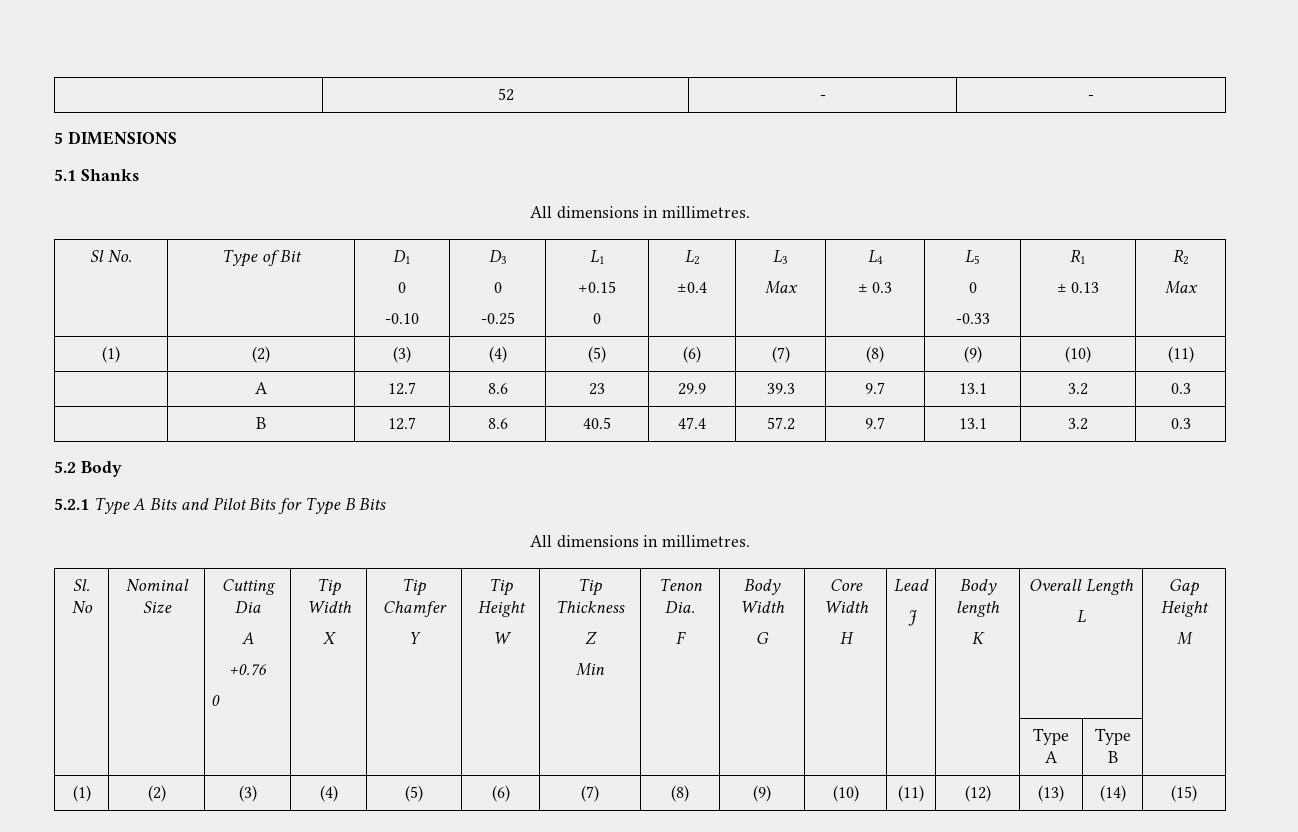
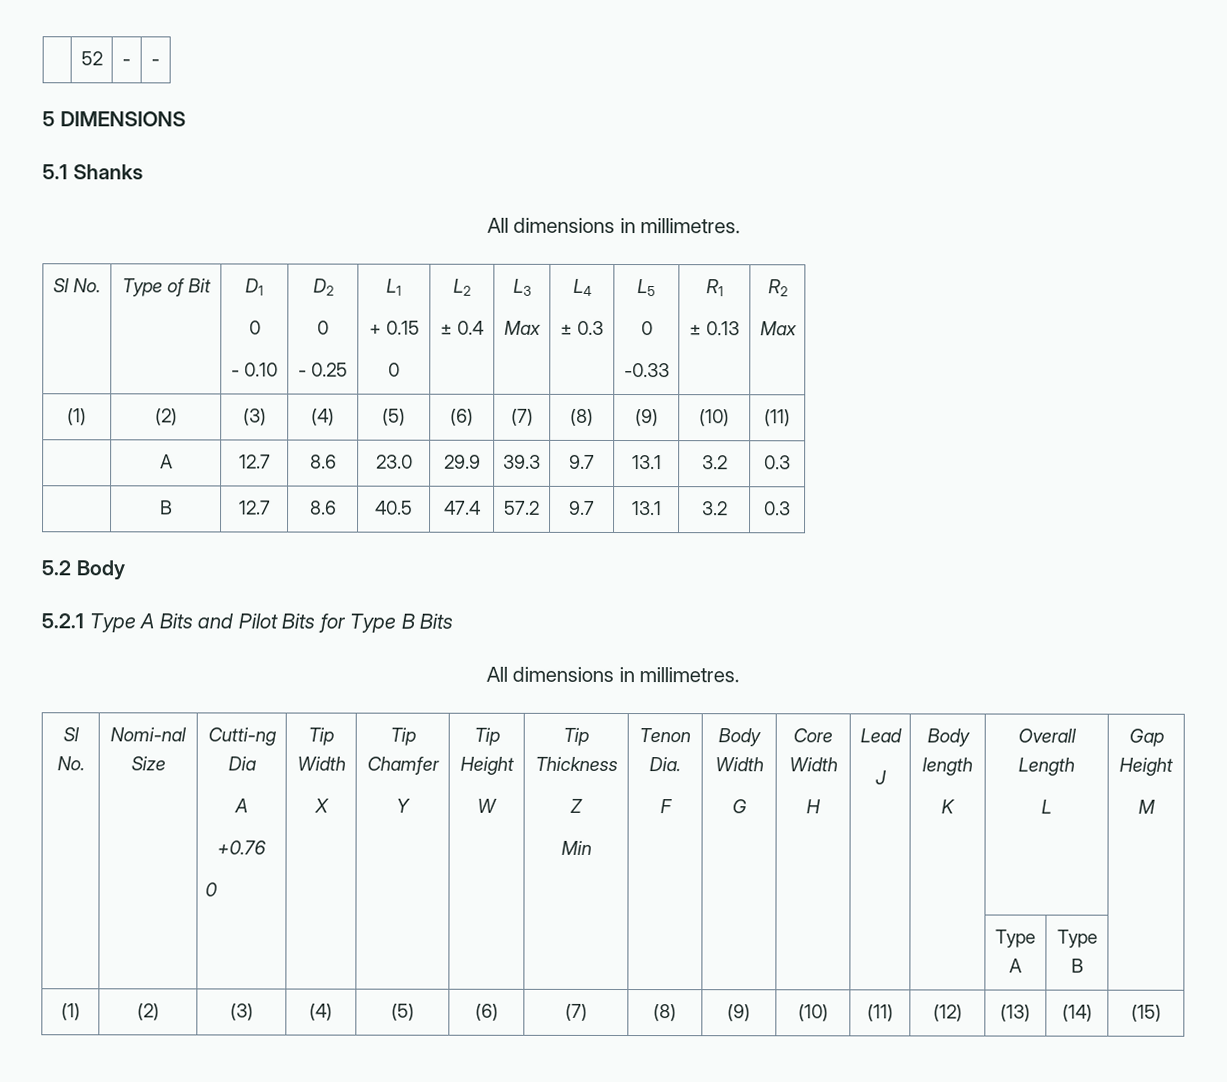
[385,313,419,324] [488,250,507,264] [493,282,502,293] [480,312,515,325] -0.10 | D3 // 0 // -0.25 -> [231,362,278,377] [312,278,334,296] [317,320,329,335] [298,362,348,377] - 0.10 | D2 // 0 // - 0.25
[578,281,616,293] +0.15 -> [368,320,420,335] + 0.15
[677,282,707,293] ±0.4 -> [440,320,484,335] ± 0.4
[589,383,605,395] 23 -> [375,454,413,469] 23.0
[73,579,90,591] [71,601,93,613] [125,579,189,591] Sl. No | Nominal -> [62,727,80,742] [56,756,85,771] [110,727,187,742] Sl No. | Nomi-nal
[221,579,276,595] Cutting -> [207,727,277,746] Cutti-ng

